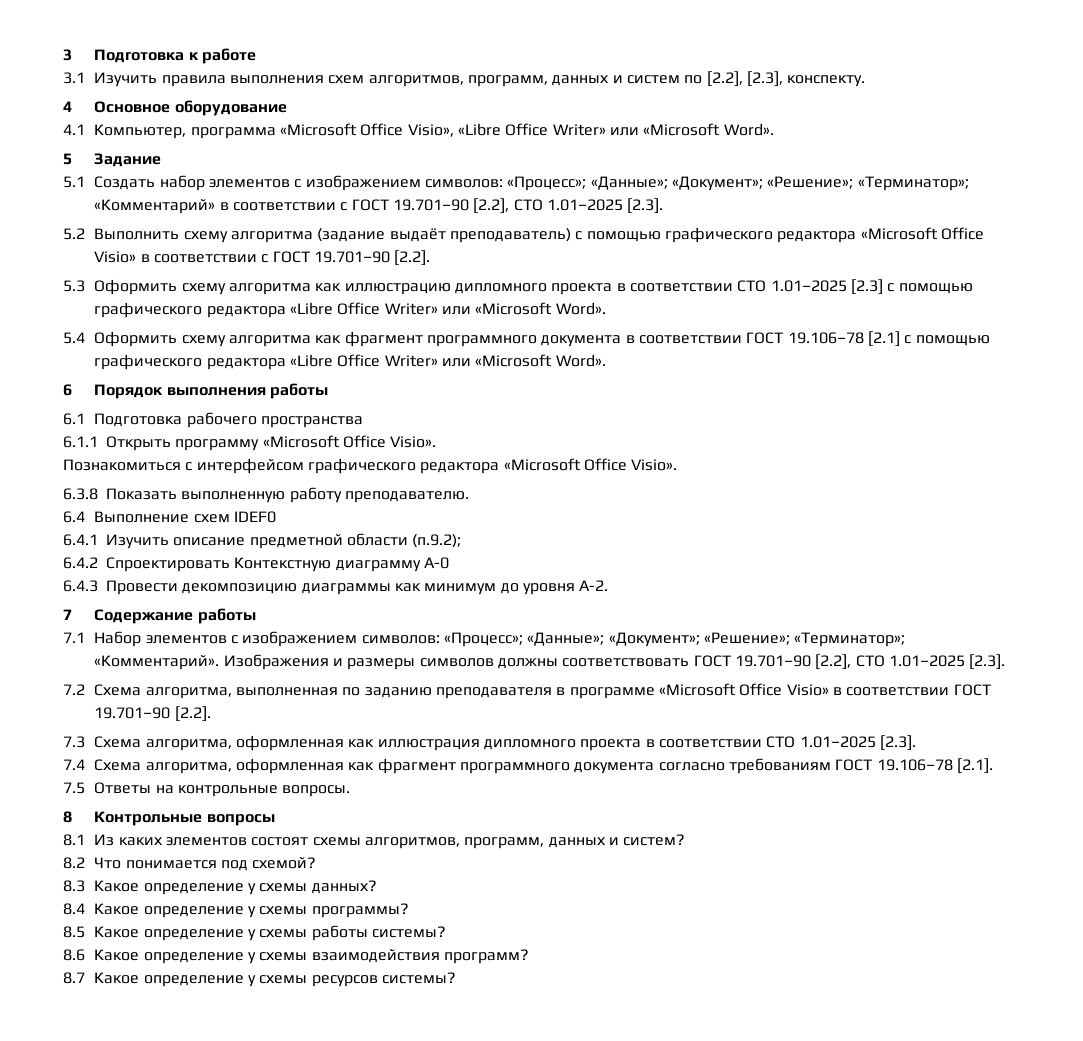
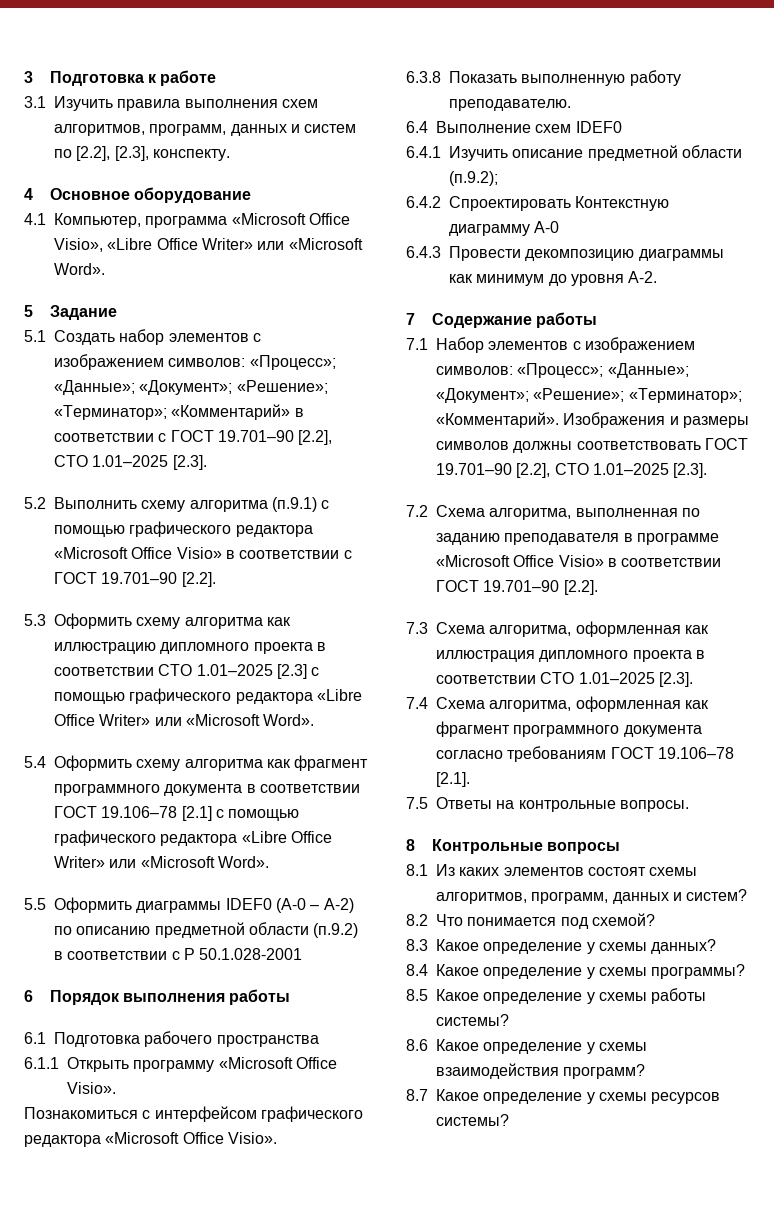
[317,228,572,243] (задание выдаёт преподаватель) -> [271,497,317,512] (п.9.1)
(606, 360) none -> [24,897,354,913] [54,922,359,938] [54,948,303,960] // 5.5 Оформить диаграммы IDEF0 (A-0 – A-2) по описанию предметной области (п.9.2) в соответствии с Р 50.1.028-2001

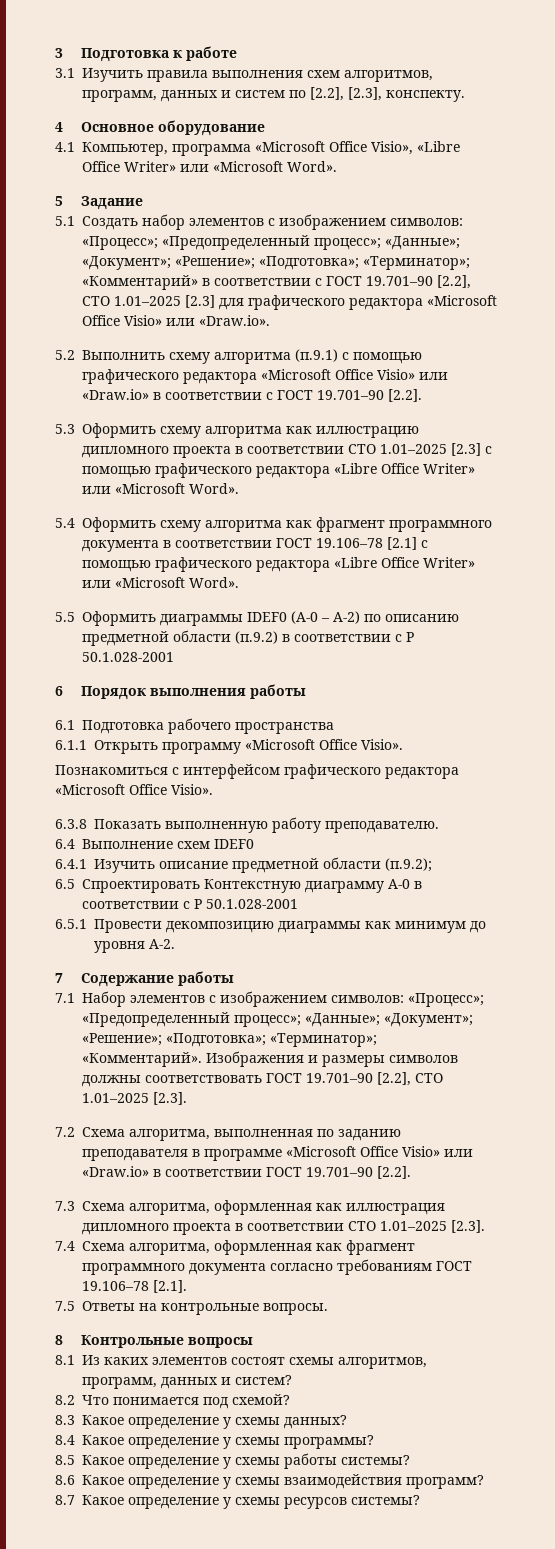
[54,380,328,395] «Данные»; «Документ»; «Решение»; -> [162,235,460,250] [82,256,359,270] «Предопределенный процесс»; «Данные»; «Документ»; «Решение»; «Подготовка»;
[172,455,207,470] [2.3]. -> [185,295,497,310] [82,315,270,326] [2.3] для графического редактора «Microsoft Office Visio» или «Draw.io».
(222, 553) none -> [419,372,448,380] [82,389,149,400] или «Draw.io»
[406,196,441,208] 6.4.2 -> [55,879,75,889] 6.5
[406,246,441,258] // 6.4.3 -> [414,881,422,889] [82,899,298,909] [55,919,87,929] в соответствии с Р 50.1.028-2001 // 6.5.1
[607,363,689,378] [436,388,625,403] «Данные»; «Документ»; «Решение»; -> [82,1012,473,1027] [82,1033,266,1047] «Предопределенный процесс»; «Данные»; «Документ»; «Решение»; «Подготовка»;
(604, 561) none -> [444,1149,473,1157] [82,1166,149,1177] или «Draw.io»

